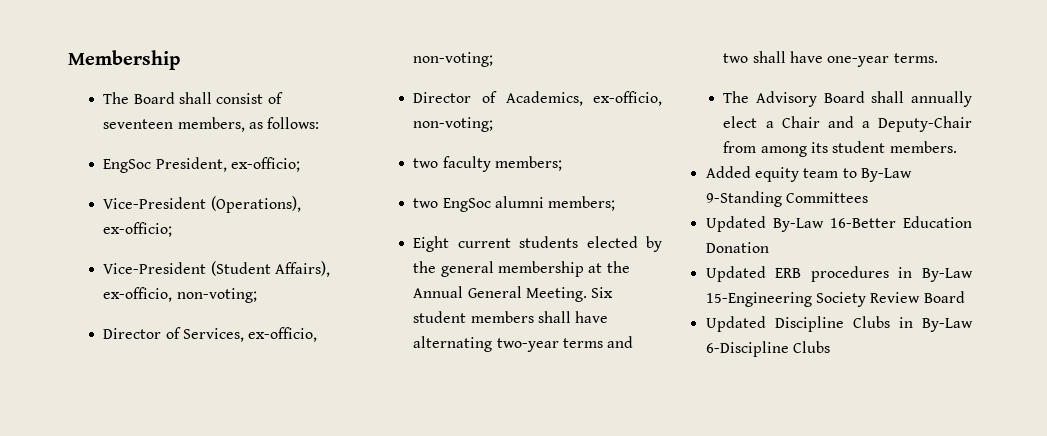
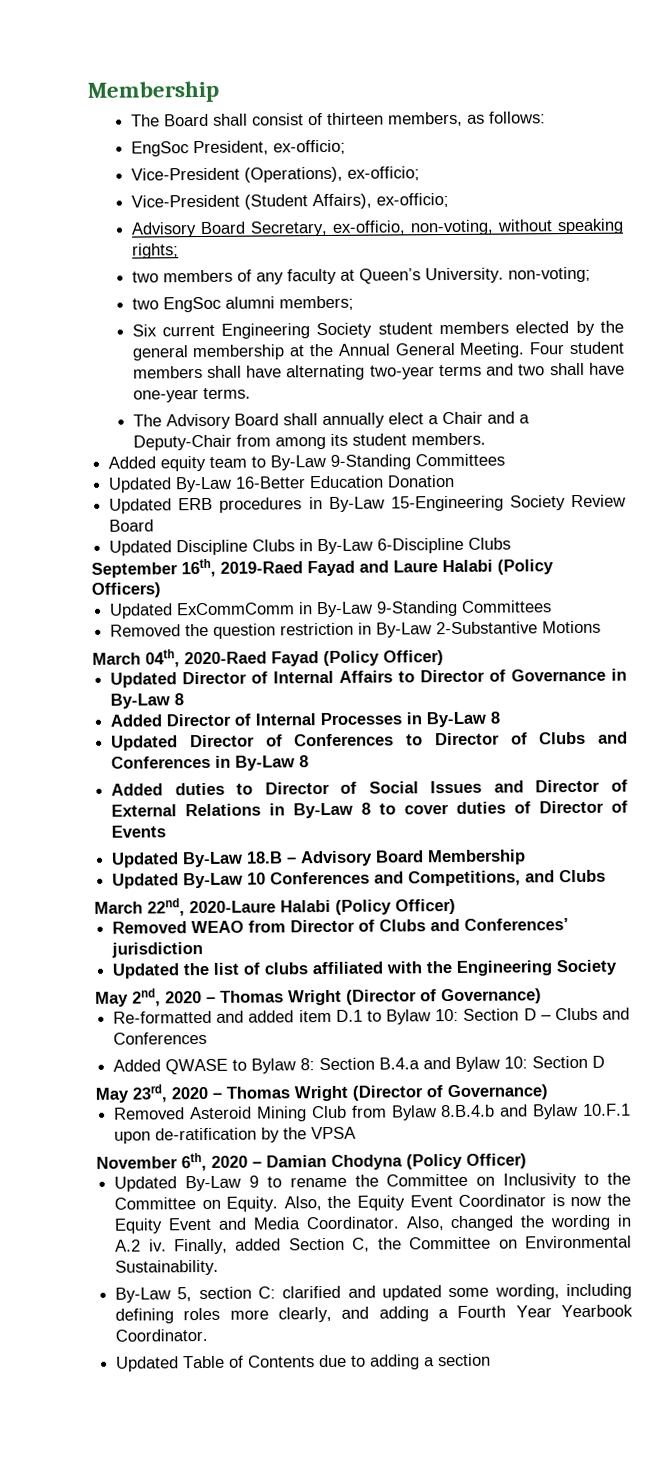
[103,119,174,129] seventeen -> [326,112,384,125] thirteen
[103,287,257,303] [103,327,318,342] [413,52,494,67] [413,91,662,106] [413,117,494,132] [413,156,563,172] [413,196,616,212] [413,236,579,252] ex-officio, non-voting; // Director of Services, ex-officio, non-voting; // Director of Academics, ex-officio, non-voting; // two faculty members; // two EngSoc alumni members; // Eight current students -> [375,193,449,208] [130,218,624,238] [131,243,179,259] [131,266,591,285] [131,295,354,313] [131,321,510,339] ex-officio; // Advisory Board Secretary, ex-officio, non-voting, without speaking rights; // two members of any faculty at Queen’s University. non-voting; // two EngSoc alumni members; // Six current Engineering Society student members
[591,287,614,298] Six -> [529,342,565,355] Four
(830, 347) none -> [91,558,554,578] [91,582,161,598] [109,600,553,619] [110,620,602,639] [92,649,444,668] [110,668,628,688] [110,693,185,709] [110,711,501,728] [111,731,628,751] [111,755,310,771] [111,779,628,796] [111,800,629,819] [111,825,167,838] [111,849,527,868] [112,869,607,889] [94,898,456,917] [112,918,570,934] [111,941,204,958] [112,959,618,979] [95,988,542,1007] [113,1007,631,1025] [113,1031,208,1045] [113,1055,606,1075] [95,1084,548,1103] [114,1103,631,1122] [114,1126,357,1144] [96,1152,527,1172] [114,1172,631,1192] [114,1193,631,1212] [114,1214,632,1234] [115,1235,633,1255] [115,1259,220,1276] [115,1283,632,1303] [115,1304,633,1324] [115,1328,209,1342] [116,1353,492,1372] // September 16th, 2019-Raed Fayad and Laure Halabi (Policy Officers) // Updated ExCommComm in By-Law 9-Standing Committees // Removed the question restriction in By-Law 2-Substantive Motions // March 04th, 2020-Raed Fayad (Policy Officer) // Updated Director of Internal Affairs to Director of Governance in By-Law 8 // Added Director of Internal Processes in By-Law 8 // Updated Director of Conferences to Director of Clubs and Conferences in By-Law 8 // Added duties to Director of Social Issues and Director of External Relations in By-Law 8 to cover duties of Director of Events // Updated By-Law 18.B – Advisory Board Membership // Updated By-Law 10 Conferences and Competitions, and Clubs // March 22nd, 2020-Laure Halabi (Policy Officer) // Removed WEAO from Director of Clubs and Conferences’ jurisdiction // Updated the list of clubs affiliated with the Engineering Society // May 2nd, 2020 – Thomas Wright (Director of Governance) // Re-formatted and added item D.1 to Bylaw 10: Section D – Clubs and Conferences // Added QWASE to Bylaw 8: Section B.4.a and Bylaw 10: Section D // May 23rd, 2020 – Thomas Wright (Director of Governance) // Removed Asteroid Mining Club from Bylaw 8.B.4.b and Bylaw 10.F.1 upon de-ratification by the VPSA // November 6th, 2020 – Damian Chodyna (Policy Officer) // Updated By-Law 9 to rename the Committee on Inclusivity to the Committee on Equity. Also, the Equity Event Coordinator is now the Equity Event and Media Coordinator. Also, changed the wording in A.2 iv. Finally, added Section C, the Committee on Environmental Sustainability. // By-Law 5, section C: clarified and updated some wording, including defining roles more clearly, and adding a Fourth Year Yearbook Coordinator. // Updated Table of Contents due to adding a section

